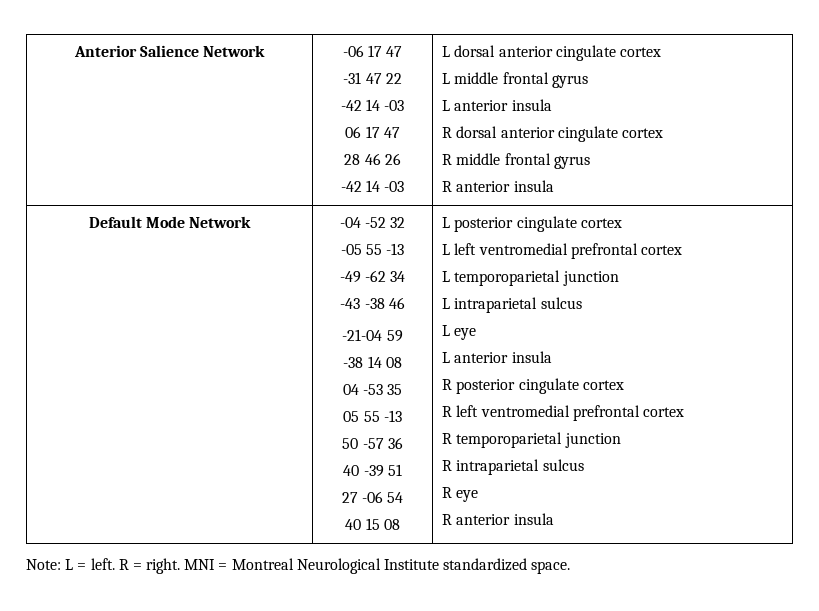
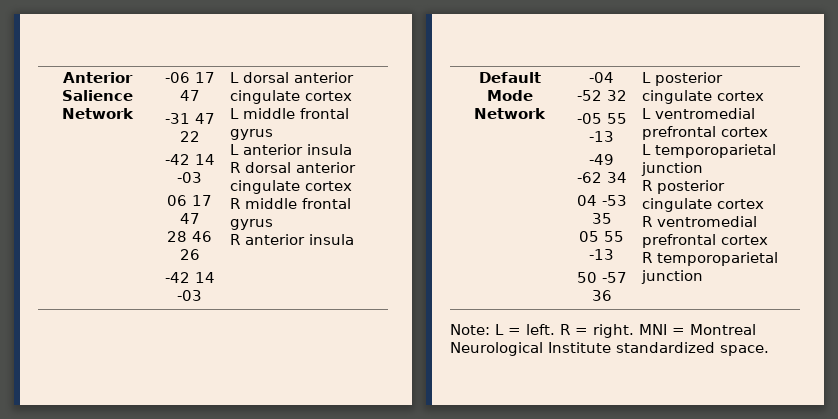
[340,297,405,309] [342,329,403,342] [343,356,402,368] // -43 -38 46 // -21-04 59 // -38 14 08 -> (627, 177) none
[343,464,402,477] [341,491,404,503] [345,518,400,530] // 40 -39 51 // 27 -06 54 // 40 15 08 -> (612, 295) none
[454,243,477,255] left -> (652, 113) none
[442,297,582,313] [442,325,477,340] [442,351,552,363] // L intraparietal sulcus // L eye // L anterior insula -> (704, 169) none
[456,405,479,417] left -> (653, 221) none
[442,459,584,475] [442,487,479,502] [442,513,554,525] // R intraparietal sulcus // R eye // R anterior insula -> (704, 277) none

